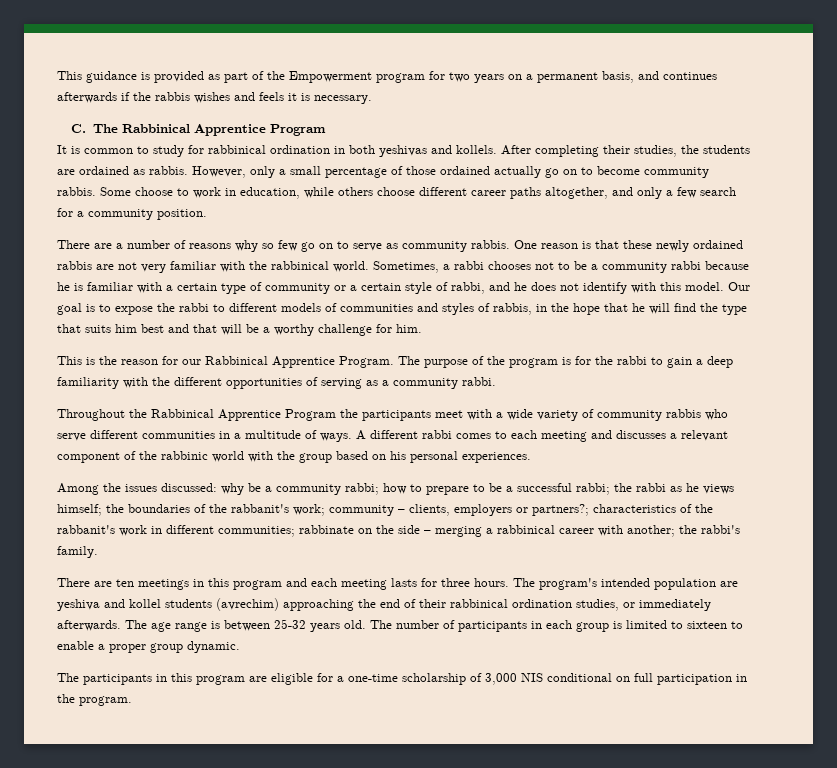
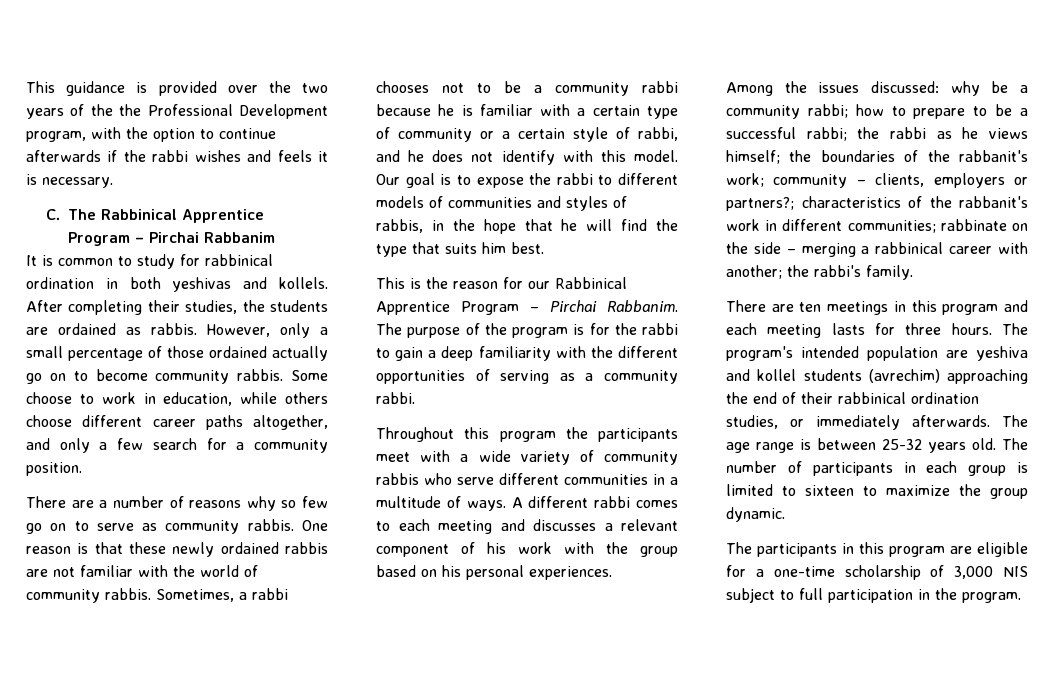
[208,71,717,83] as part of the Empowerment program for two years on a permanent basis, and continues -> [227,81,328,93] [26,104,328,119] [26,127,276,142] over the two years of the the Professional Development program, with the option to continue
[155,92,190,101] rabbis -> [152,150,189,162] rabbi
(326, 130) none -> [134,232,275,243] – Pirchai Rabbanim
[141,264,166,273] very -> (75, 572) none
[271,261,369,272] rabbinical world. -> [200,565,258,577] [26,588,151,603] world of community rabbis.
[141,324,422,336] best and that will be a worthy challenge for him. -> [511,242,544,254] best.
[339,356,394,368] Program. -> [461,300,678,315] Program – Pirchai Rabbanim.
[129,409,336,421] the Rabbinical Apprentice Program -> [464,427,556,442] this program
[139,451,244,462] the rabbinic world -> [487,542,552,554] his work
[57,641,146,653] enable a proper -> [886,484,981,496] maximize the
[547,673,630,682] conditional on -> [726,588,794,603] subject to

